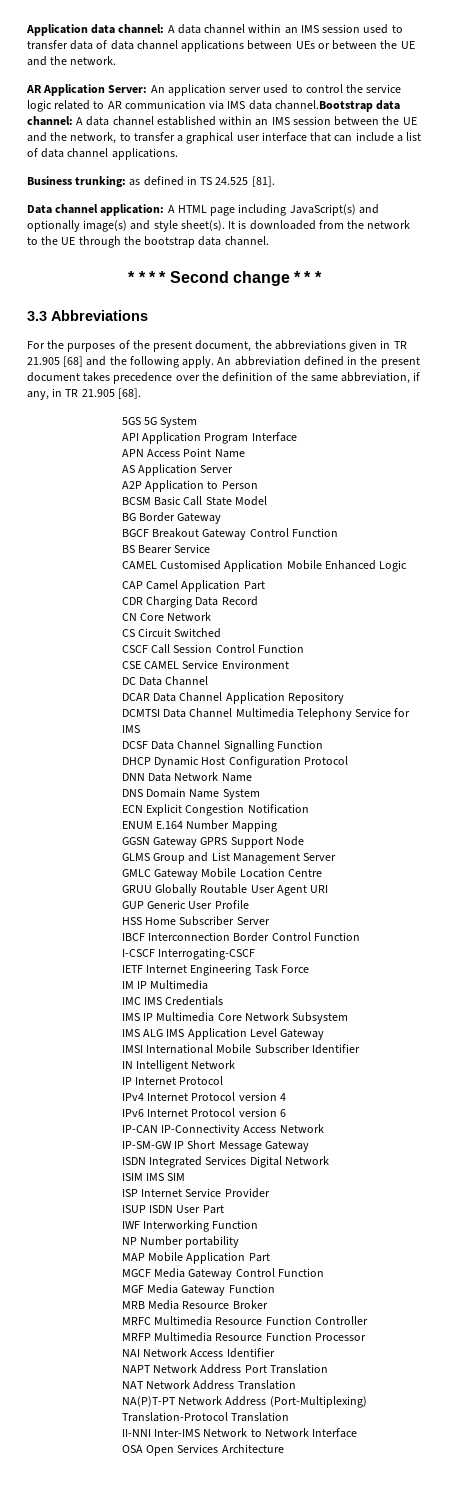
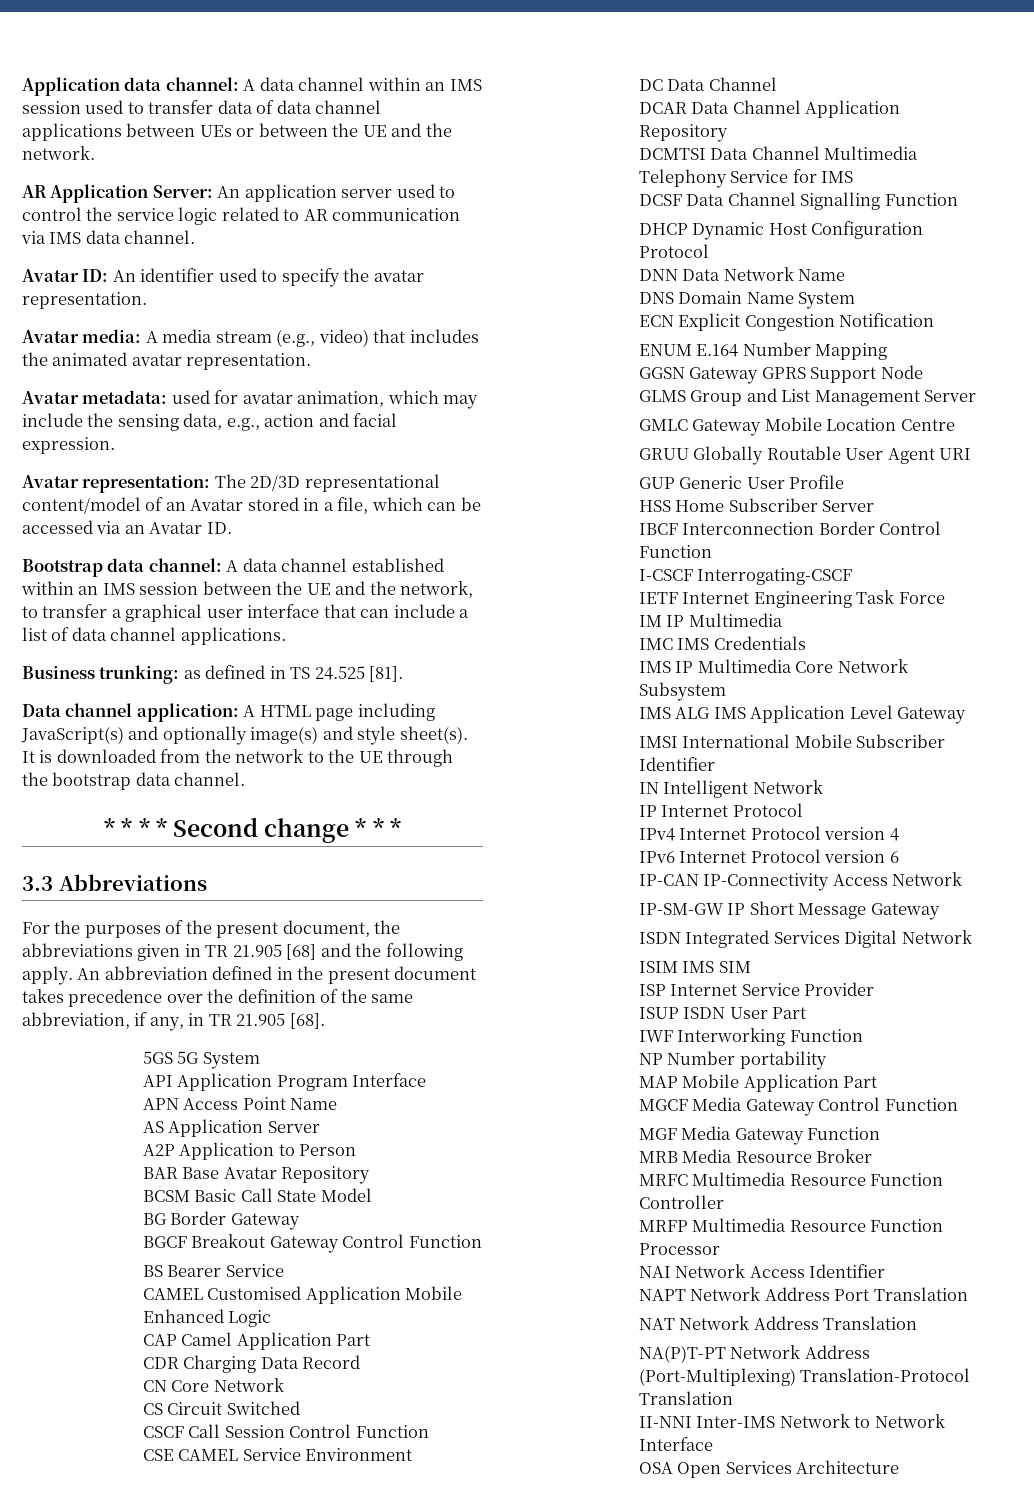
[274,100,373,112] channel.Bootstrap -> [124,230,196,244] [22,268,424,287] [22,292,147,309] [22,329,479,347] [22,352,312,370] [22,390,479,409] [22,413,398,431] [22,437,115,454] [22,474,440,493] [22,497,481,514] [22,520,232,534] [22,559,103,577] channel. // Avatar ID: An identifier used to specify the avatar representation. // Avatar media: A media stream (e.g., video) that includes the animated avatar representation. // Avatar metadata: used for avatar animation, which may include the sensing data, e.g., action and facial expression. // Avatar representation: The 2D/3D representational content/model of an Avatar stored in a file, which can be accessed via an Avatar ID. // Bootstrap
(258, 485) none -> [142,1166,371,1184] // BAR Base Avatar Repository

